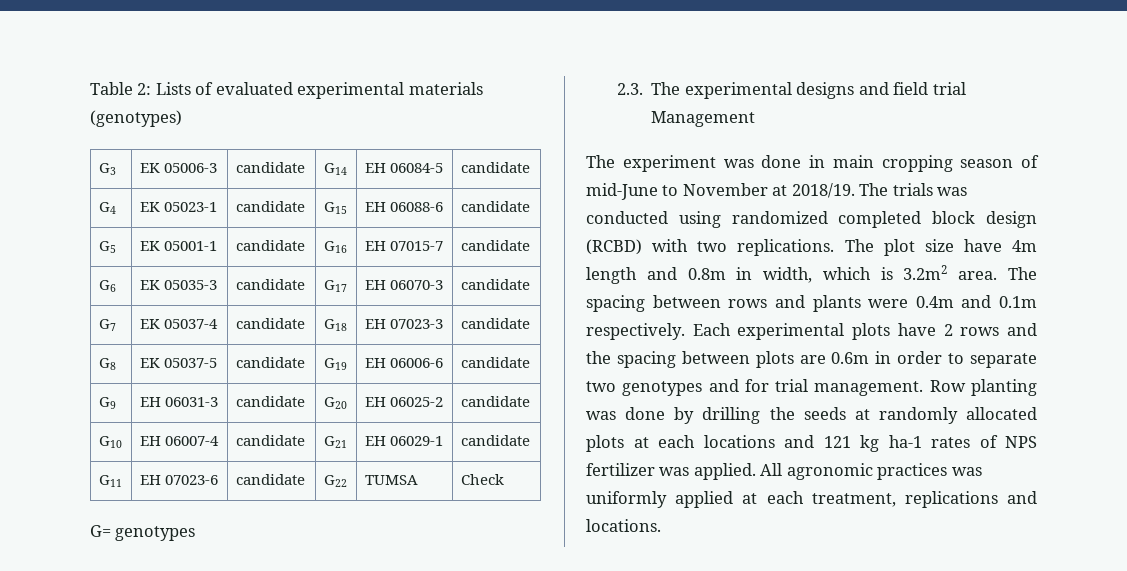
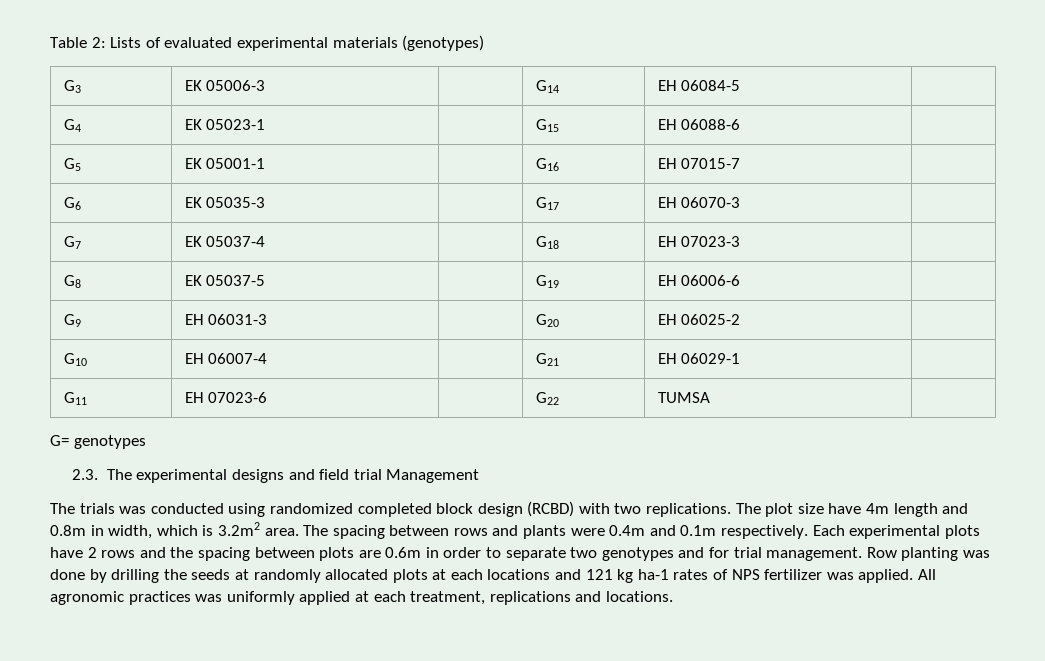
[235,162,305,173] candidate -> (266, 85) none
[460,162,530,173] candidate -> (741, 85) none
[235,201,305,212] candidate -> (266, 124) none
[460,201,530,212] candidate -> (741, 124) none
[235,240,305,251] candidate -> (266, 163) none
[460,240,530,251] candidate -> (741, 163) none
[235,279,305,290] candidate -> (266, 202) none
[460,279,530,290] candidate -> (741, 202) none
[235,318,305,329] candidate -> (266, 241) none
[460,318,530,329] candidate -> (741, 241) none
[235,357,305,368] candidate -> (266, 280) none
[460,357,530,368] candidate -> (741, 280) none
[235,396,305,407] candidate -> (268, 319) none
[460,396,530,407] candidate -> (741, 319) none
[235,435,305,446] candidate -> (268, 358) none
[460,435,530,446] candidate -> (741, 358) none
[235,474,305,485] candidate -> (268, 397) none
[460,474,504,485] Check -> (710, 397) none
[622,155,1039,172] [586,183,889,200] experiment was done in main cropping season of mid-June to November at 2018/19. The -> (75, 508) none

